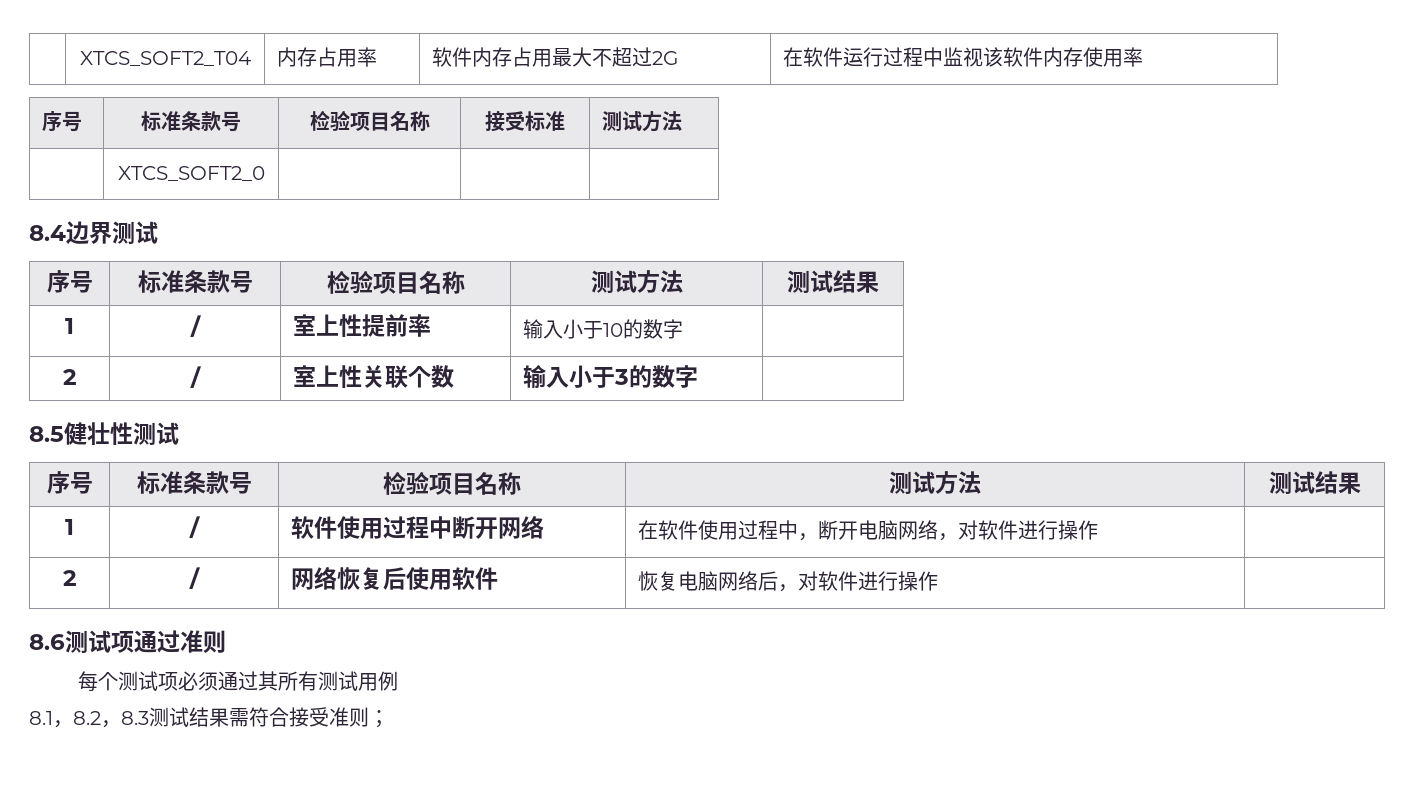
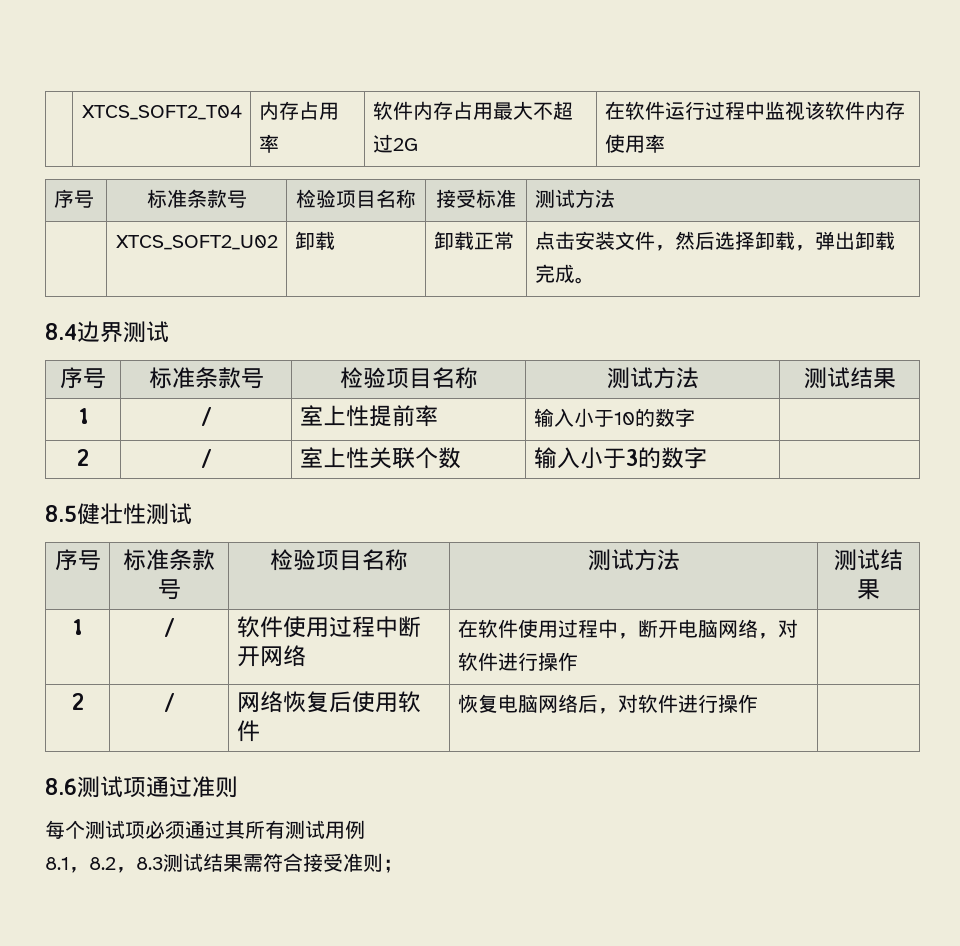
[117,166,265,181] XTCS_SOFT2_0 | | | -> [115,235,278,250] [294,231,335,250] [433,231,514,250] [534,231,895,251] [534,264,595,284] XTCS_SOFT2_U02 | 卸载 | 卸载正常 | 点击安装文件，然后选择卸载，弹出卸载完成。

